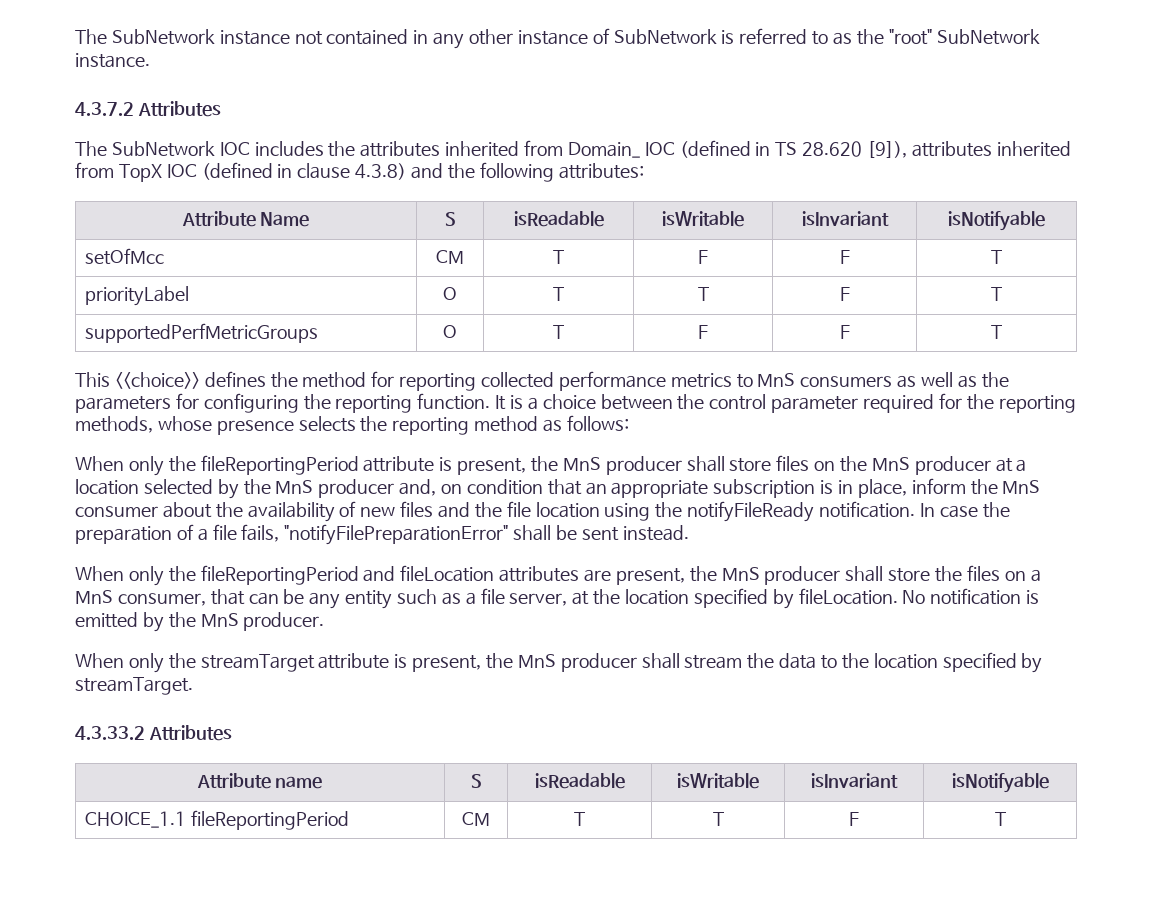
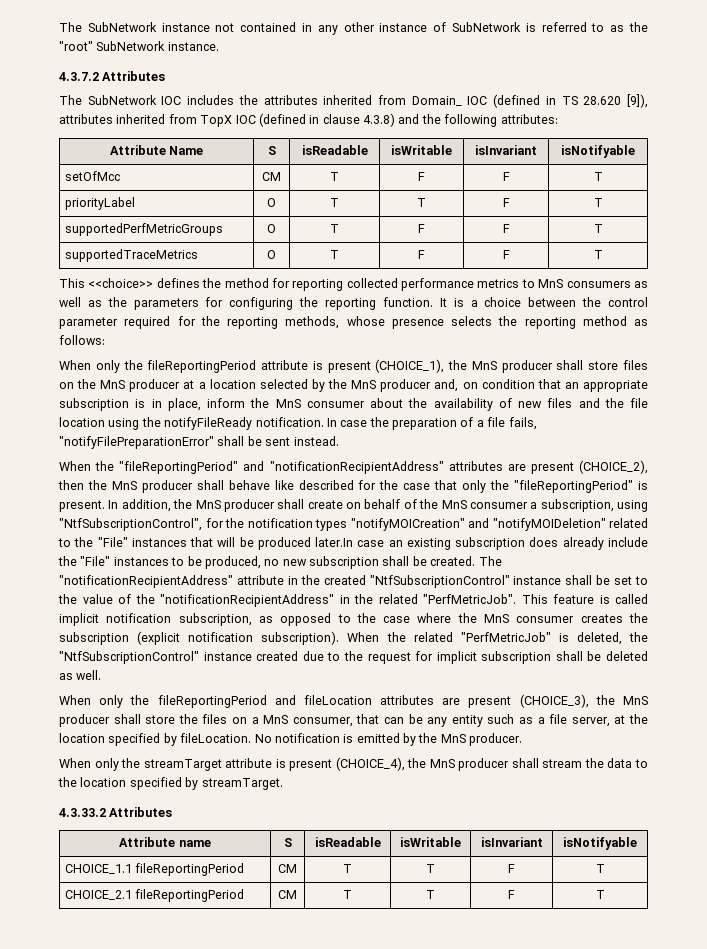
(1002, 332) none -> [64,249,198,262] [267,250,276,259] [330,250,339,259] [418,250,425,259] [502,250,510,259] [593,250,603,259] // supportedTraceMetrics | O | T | F | F | T
[457,458,527,475] present, -> [327,359,445,373] present (CHOICE_1),
(689, 533) none -> [59,460,648,474] [58,480,648,493] [59,499,648,512] [59,518,648,531] [58,537,648,550] [58,556,502,569] [59,575,648,588] [58,594,648,607] [59,613,648,626] [59,631,649,645] [59,651,648,664] [59,670,102,680] // When the "fileReportingPeriod" and "notificationRecipientAddress" attributes are present (CHOICE_2), then the MnS producer shall behave like described for the case that only the "fileReportingPeriod" is present. In addition, the MnS producer shall create on behalf of the MnS consumer a subscription, using "NtfSubscriptionControl", for the notification types "notifyMOICreation" and "notifyMOIDeletion" related to the "File" instances that will be produced later.In case an existing subscription does already include the "File" instances to be produced, no new subscription shall be created. The "notificationRecipientAddress" attribute in the created "NtfSubscriptionControl" instance shall be set to the value of the "notificationRecipientAddress" in the related "PerfMetricJob". This feature is called implicit notification subscription, as opposed to the case where the MnS consumer creates the subscription (explicit notification subscription). When the related "PerfMetricJob" is deleted, the "NtfSubscriptionControl" instance created due to the request for implicit subscription shall be deleted as well.
[615,568,685,585] present, -> [468,694,589,708] present (CHOICE_3),
[412,655,482,672] present, -> [289,757,405,771] present (CHOICE_4),
(1006, 819) none -> [64,889,245,902] [278,890,297,899] [343,890,352,899] [426,890,435,899] [508,890,515,899] [595,890,605,899] // CHOICE_2.1 fileReportingPeriod | CM | T | T | F | T

